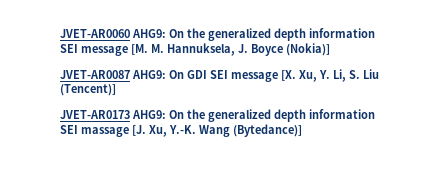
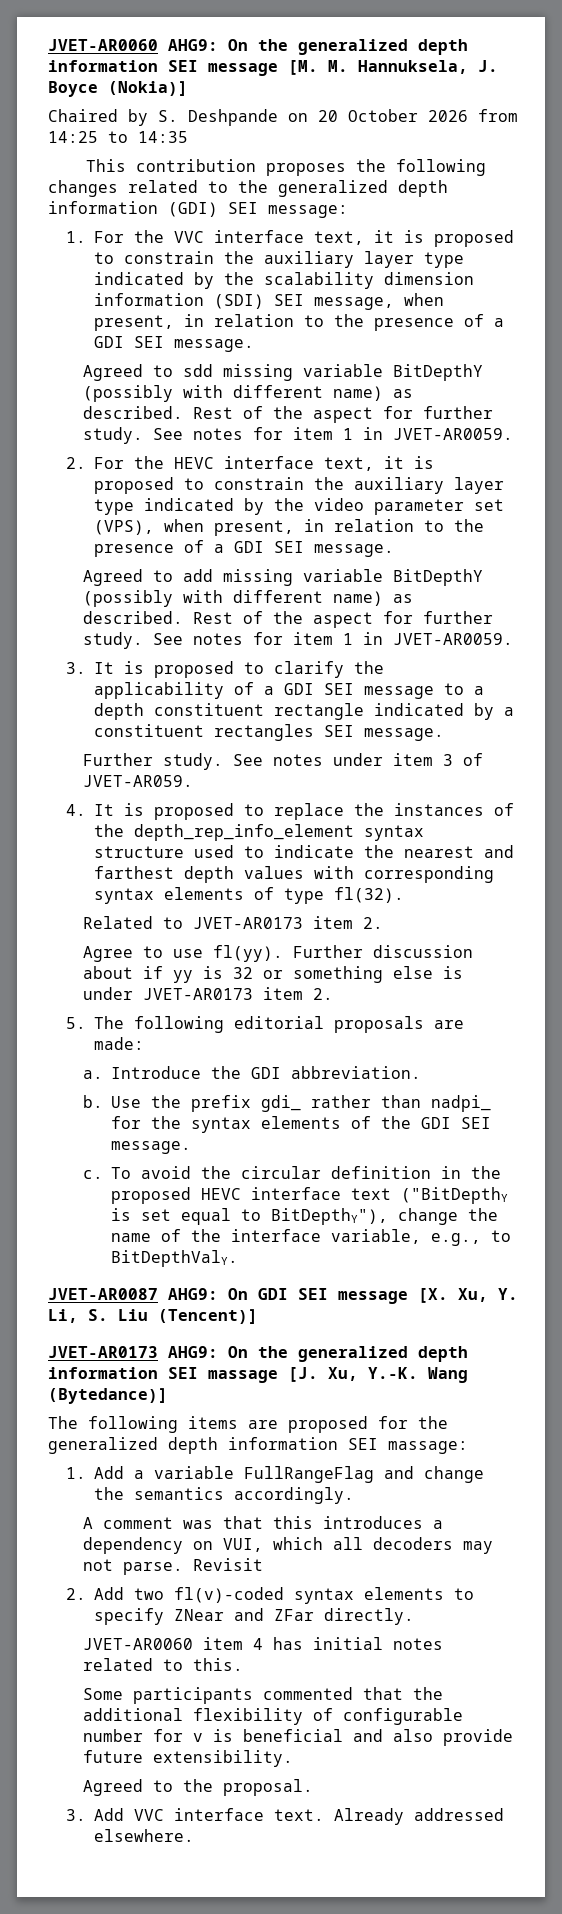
(330, 49) none -> [48,109,518,126] [48,131,188,143] [85,159,486,176] [48,180,448,197] [48,201,348,218] [65,230,514,247] [93,251,464,268] [93,272,474,289] [93,293,444,310] [93,314,504,331] [93,336,254,352] [83,364,484,381] [83,385,414,402] [83,406,494,423] [83,427,514,444] [65,456,434,471] [93,477,504,494] [93,498,504,515] [93,519,484,536] [93,540,394,557] [83,569,484,586] [83,590,414,607] [83,611,494,628] [83,632,514,649] [65,661,384,678] [93,682,484,699] [93,703,514,720] [93,724,444,741] [83,753,484,770] [83,775,194,787] [65,803,514,820] [93,824,424,841] [93,845,514,858] [93,866,494,883] [93,887,404,904] [83,916,384,929] [83,945,474,962] [83,966,464,983] [83,987,334,1000] [65,1016,464,1033] [93,1037,144,1050] [83,1066,422,1079] [83,1095,492,1112] [111,1116,492,1133] [111,1141,192,1154] [83,1166,502,1179] [111,1187,509,1204] [111,1208,499,1225] [111,1229,512,1246] [111,1250,239,1267] // Chaired by S. Deshpande on 20 October 2026 from 14:25 to 14:35 // This contribution proposes the following changes related to the generalized depth information (GDI) SEI message: // 1. For the VVC interface text, it is proposed to constrain the auxiliary layer type indicated by the scalability dimension information (SDI) SEI message, when present, in relation to the presence of a GDI SEI message. // Agreed to sdd missing variable BitDepthY (possibly with different name) as described. Rest of the aspect for further study. See notes for item 1 in JVET-AR0059. // 2. For the HEVC interface text, it is proposed to constrain the auxiliary layer type indicated by the video parameter set (VPS), when present, in relation to the presence of a GDI SEI message. // Agreed to add missing variable BitDepthY (possibly with different name) as described. Rest of the aspect for further study. See notes for item 1 in JVET-AR0059. // 3. It is proposed to clarify the applicability of a GDI SEI message to a depth constituent rectangle indicated by a constituent rectangles SEI message. // Further study. See notes under item 3 of JVET-AR059. // 4. It is proposed to replace the instances of the depth_rep_info_element syntax structure used to indicate the nearest and farthest depth values with corresponding syntax elements of type fl(32). // Related to JVET-AR0173 item 2. // Agree to use fl(yy). Further discussion about if yy is 32 or something else is under JVET-AR0173 item 2. // 5. The following editorial proposals are made: // a. Introduce the GDI abbreviation. // b. Use the prefix gdi_ rather than nadpi_ for the syntax elements of the GDI SEI message. // c. To avoid the circular definition in the proposed HEVC interface text ("BitDepthY is set equal to BitDepthY"), change the name of the interface variable, e.g., to BitDepthValY.
(302, 130) none -> [48,1416,448,1433] [48,1437,468,1454] [65,1466,484,1483] [93,1487,354,1504] [83,1516,444,1529] [83,1537,494,1554] [83,1558,264,1575] [65,1587,474,1604] [93,1608,414,1625] [83,1637,444,1650] [83,1658,244,1671] [83,1687,444,1704] [83,1708,464,1725] [83,1729,514,1746] [83,1750,294,1767] [83,1779,314,1796] [65,1808,504,1825] [93,1829,194,1842] // The following items are proposed for the generalized depth information SEI massage: // 1. Add a variable FullRangeFlag and change the semantics accordingly. // A comment was that this introduces a dependency on VUI, which all decoders may not parse. Revisit // 2. Add two fl(v)-coded syntax elements to specify ZNear and ZFar directly. // JVET-AR0060 item 4 has initial notes related to this. // Some participants commented that the additional flexibility of configurable number for v is beneficial and also provide future extensibility. // Agreed to the proposal. // 3. Add VVC interface text. Already addressed elsewhere.

